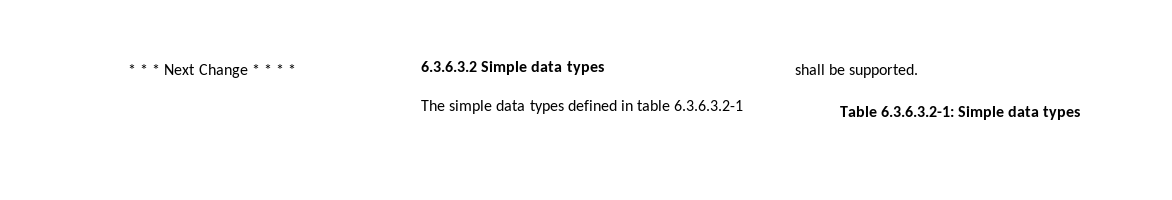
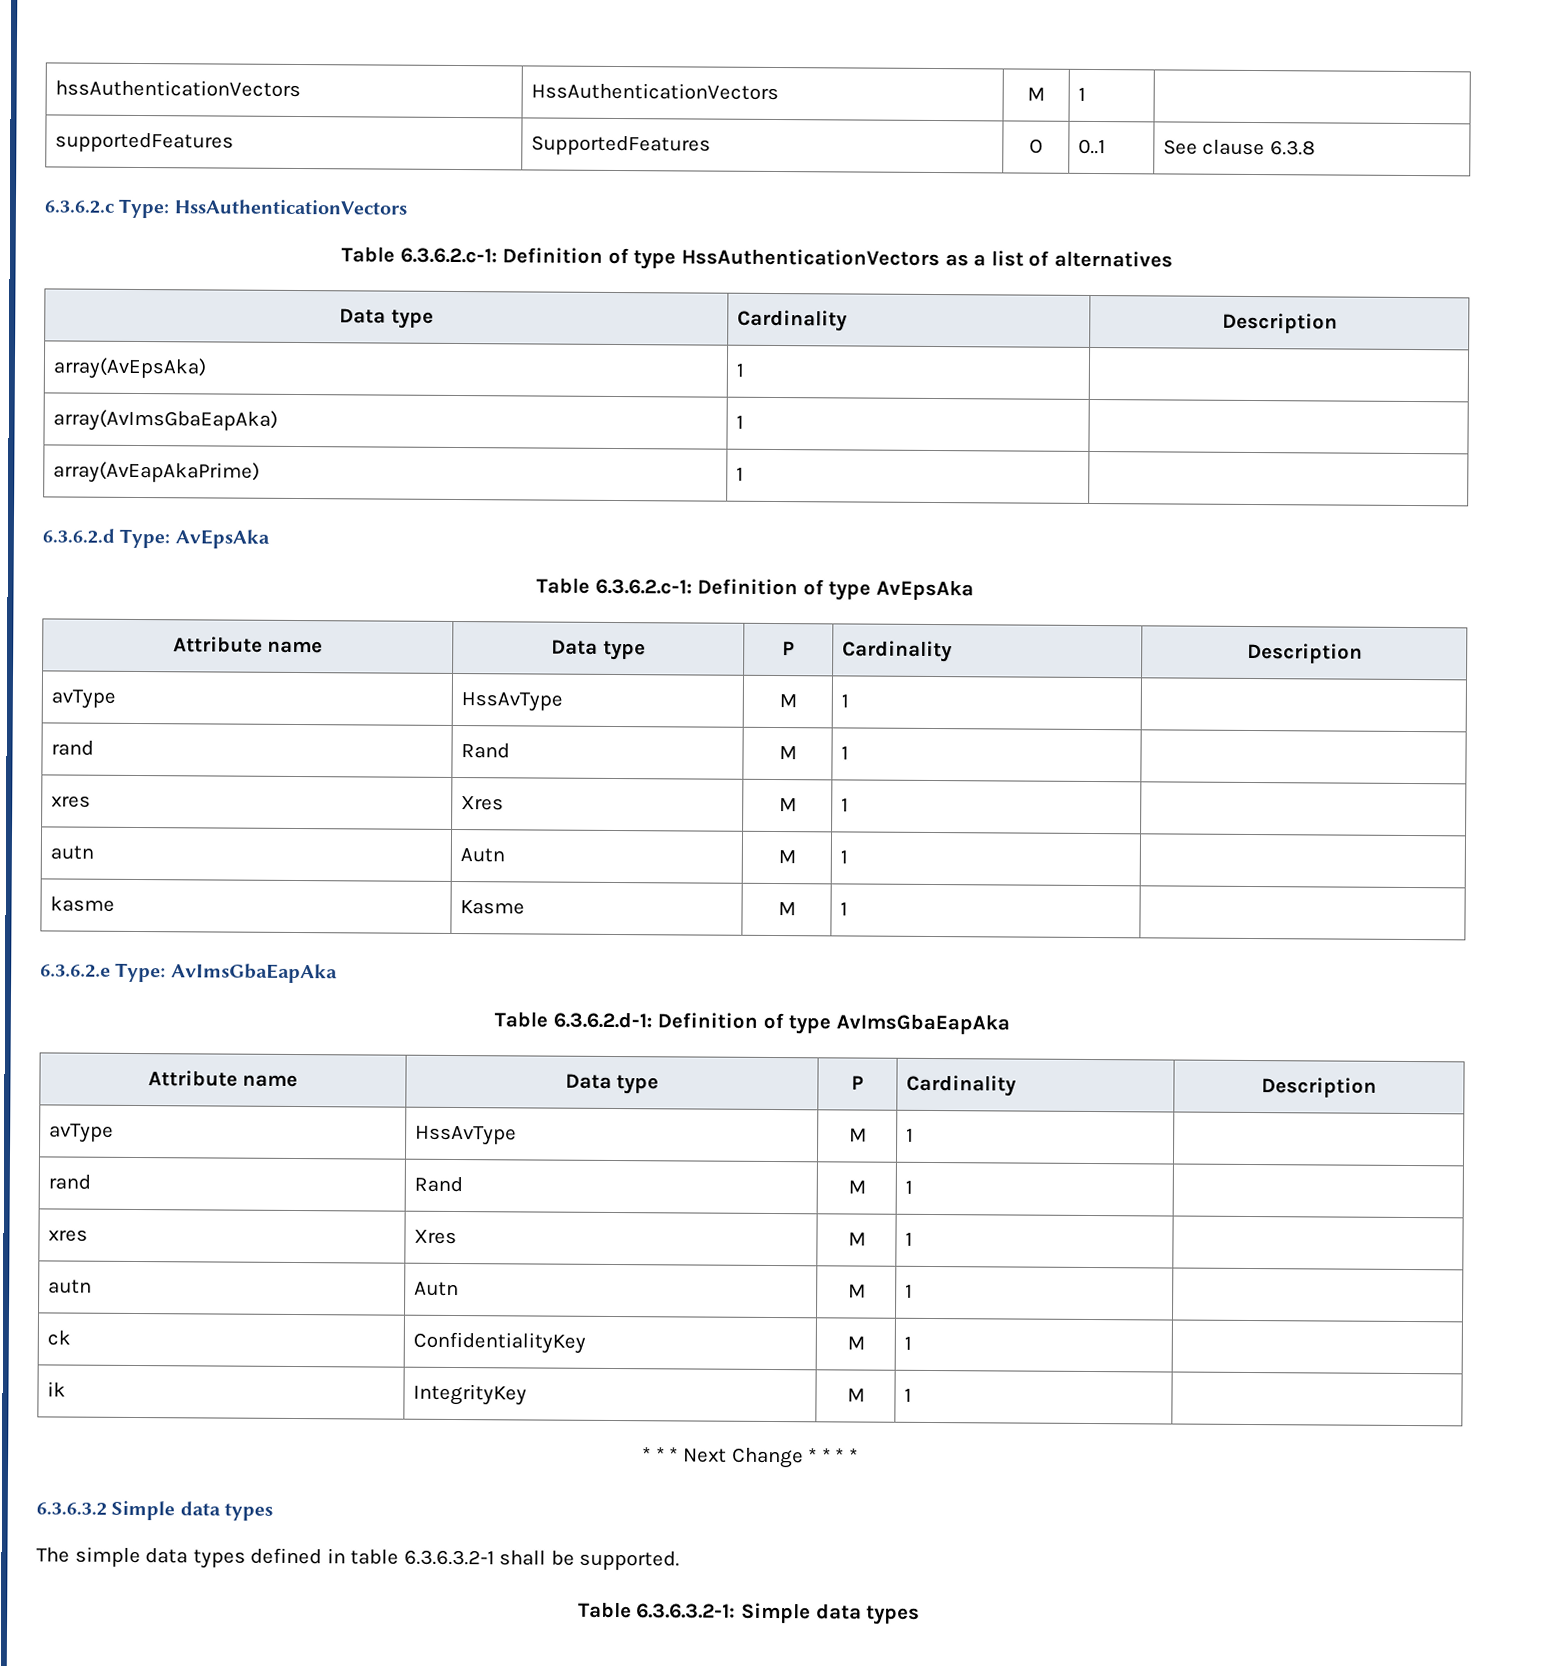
(127, 69) none -> [54,79,301,98] [530,82,779,101] [1027,87,1045,101] [1077,87,1086,101] [54,132,234,153] [530,135,711,156] [1029,138,1043,154] [1077,138,1106,155] [1162,139,1316,156] [44,198,407,219] [341,246,1173,270] [339,308,434,329] [736,309,848,332] [1221,312,1338,334] [52,357,207,380] [735,363,744,377] [52,409,278,432] [735,415,744,429] [52,461,260,484] [735,467,744,481] [42,528,270,549] [536,577,974,601] [172,636,324,654] [551,639,646,661] [782,641,795,656] [841,640,953,663] [1246,642,1363,664] [50,689,116,709] [460,692,563,712] [778,694,797,708] [840,694,849,708] [50,740,94,756] [460,743,510,759] [778,746,797,760] [840,746,849,760] [50,795,91,808] [460,796,504,811] [778,798,797,812] [840,798,849,812] [49,845,94,860] [459,848,505,863] [777,850,796,864] [839,850,848,864] [49,896,115,912] [459,900,525,915] [777,902,796,916] [839,902,848,916] [40,962,338,984] [494,1011,1010,1035] [147,1070,299,1088] [564,1073,660,1095] [851,1075,864,1090] [905,1074,1017,1097] [1261,1077,1377,1098] [48,1123,114,1143] [414,1125,517,1146] [848,1128,867,1142] [905,1128,914,1142] [47,1174,91,1190] [413,1176,463,1193] [847,1180,866,1194] [904,1180,913,1194] [47,1229,88,1242] [413,1229,457,1245] [847,1232,866,1246] [904,1232,913,1246] [47,1279,92,1294] [413,1281,459,1297] [847,1284,866,1298] [904,1284,913,1298] [46,1330,71,1346] [412,1331,586,1354] [846,1336,865,1350] [903,1336,912,1350] [46,1381,66,1397] [412,1383,527,1406] [846,1388,865,1402] [903,1388,912,1402] hssAuthenticationVectors | HssAuthenticationVectors | M | 1 | // supportedFeatures | SupportedFeatures | O | 0..1 | See clause 6.3.8 // 6.3.6.2.c Type: HssAuthenticationVectors // Table 6.3.6.2.c-1: Definition of type HssAuthenticationVectors as a list of alternatives // Data type | Cardinality | Description // array(AvEpsAka) | 1 | // array(AvImsGbaEapAka) | 1 | // array(AvEapAkaPrime) | 1 | // 6.3.6.2.d Type: AvEpsAka // Table 6.3.6.2.c-1: Definition of type AvEpsAka // Attribute name | Data type | P | Cardinality | Description // avType | HssAvType | M | 1 | // rand | Rand | M | 1 | // xres | Xres | M | 1 | // autn | Autn | M | 1 | // kasme | Kasme | M | 1 | // 6.3.6.2.e Type: AvImsGbaEapAka // Table 6.3.6.2.d-1: Definition of type AvImsGbaEapAka // Attribute name | Data type | P | Cardinality | Description // avType | HssAvType | M | 1 | // rand | Rand | M | 1 | // xres | Xres | M | 1 | // autn | Autn | M | 1 | // ck | ConfidentialityKey | M | 1 | // ik | IntegrityKey | M | 1 | //

